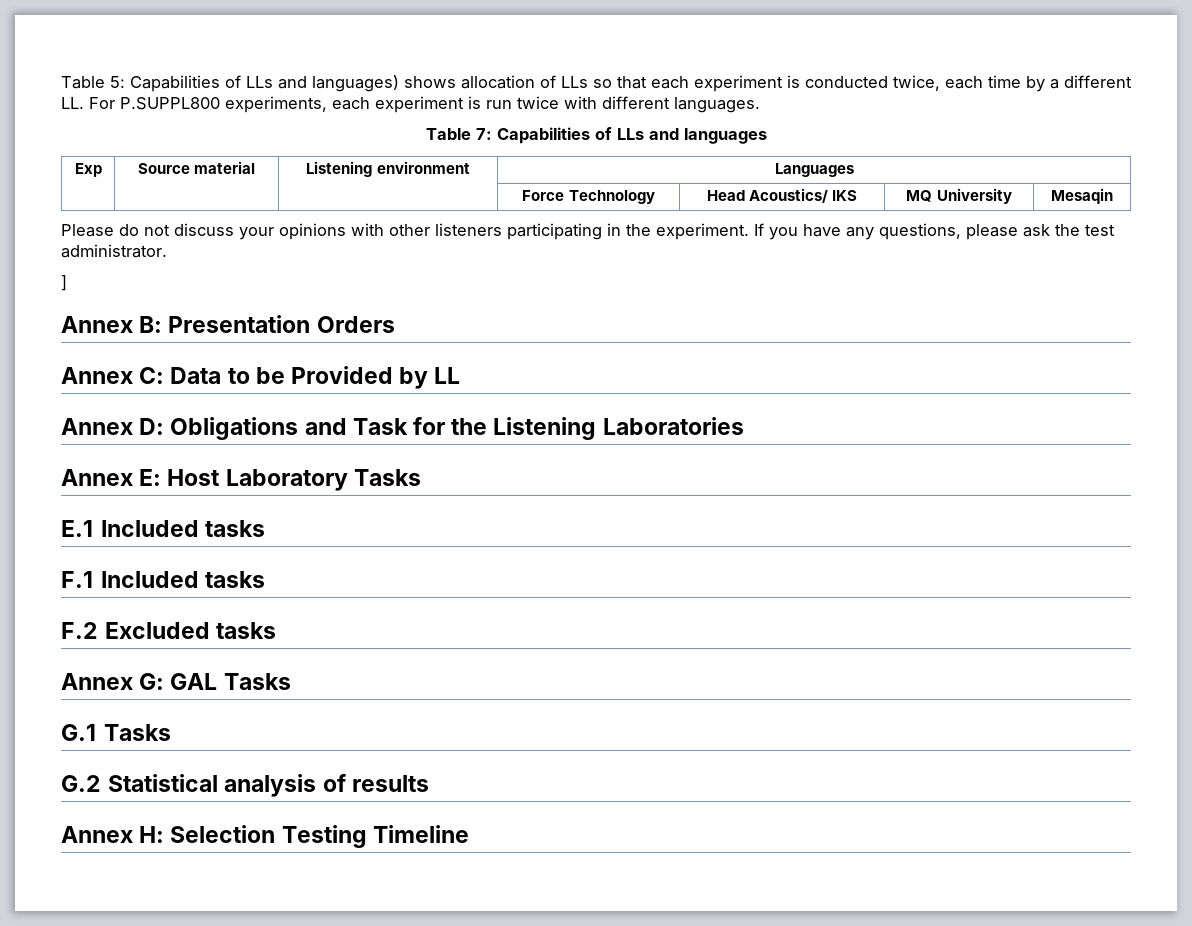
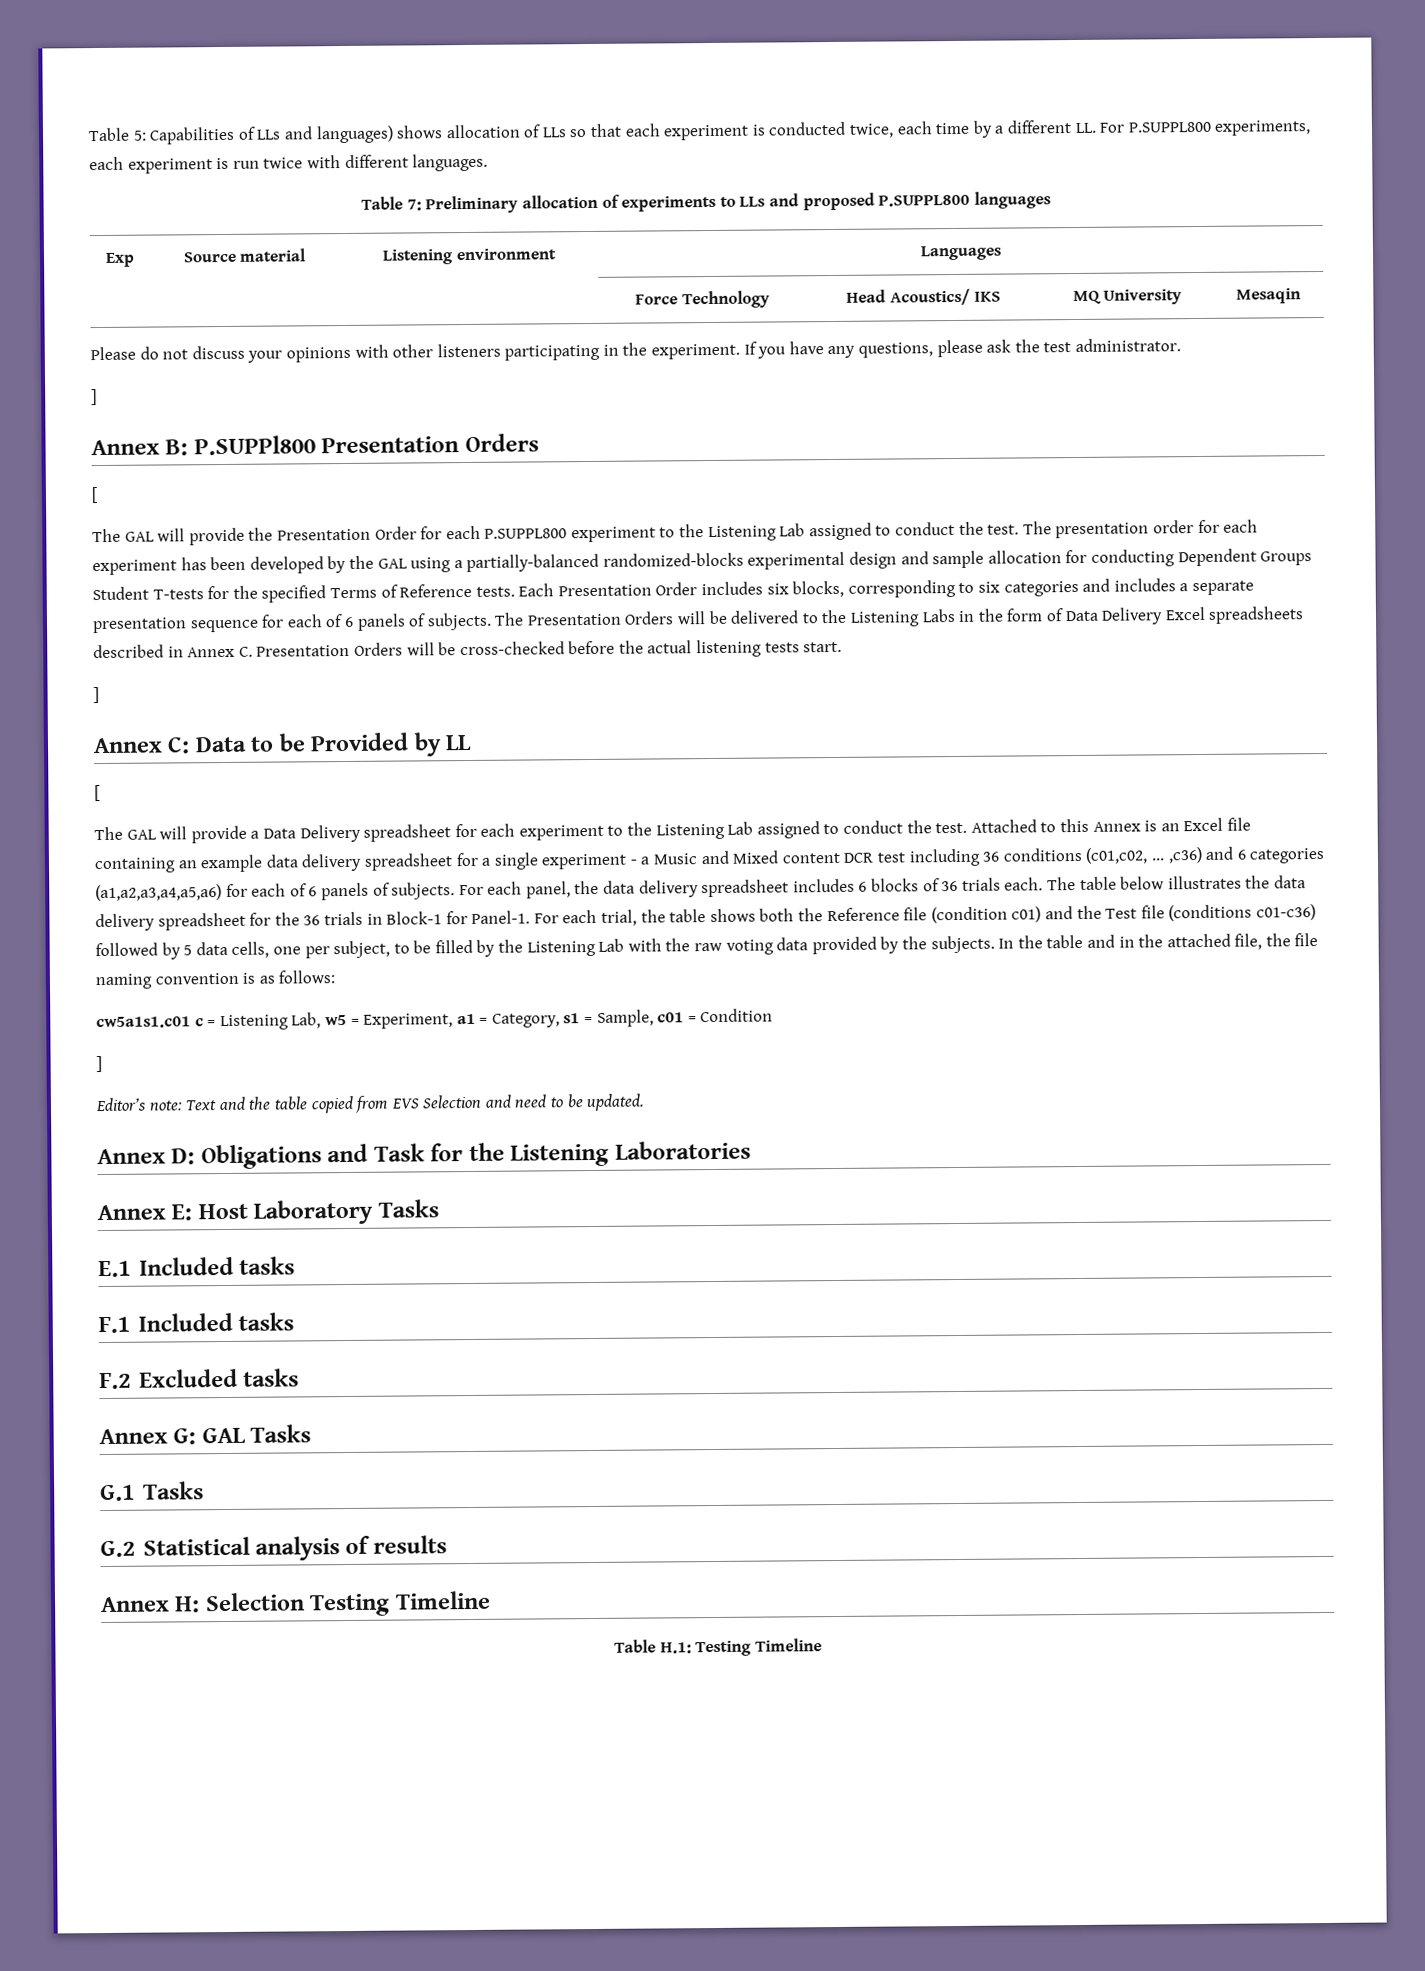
[496,127,679,144] Capabilities of LLs and -> [425,192,971,214] Preliminary allocation of experiments to LLs and proposed P.SUPPL800
[168,315,395,333] Presentation Orders -> [193,433,539,456] [91,487,99,504] [92,519,1259,546] [92,548,1313,576] [92,578,1254,603] [92,606,1305,634] [93,639,843,659] [93,687,99,704] P.SUPPl800 Presentation Orders // [ // The GAL will provide the Presentation Order for each P.SUPPL800 experiment to the Listening Lab assigned to conduct the test. The presentation order for each experiment has been developed by the GAL using a partially-balanced randomized-blocks experimental design and sample allocation for conducting Dependent Groups Student T-tests for the specified Terms of Reference tests. Each Presentation Order includes six blocks, corresponding to six categories and includes a separate presentation sequence for each of 6 panels of subjects. The Presentation Orders will be delivered to the Listening Labs in the form of Data Delivery Excel spreadsheets described in Annex C. Presentation Orders will be cross-checked before the actual listening tests start. // ]
(461, 375) none -> [94,785,101,802] [94,817,1251,844] [94,846,1326,874] [95,875,1306,902] [95,904,1316,932] [95,933,1319,960] [95,970,336,990] [96,1008,774,1031] [96,1056,102,1073] [95,1093,646,1114] // [ // The GAL will provide a Data Delivery spreadsheet for each experiment to the Listening Lab assigned to conduct the test. Attached to this Annex is an Excel file containing an example data delivery spreadsheet for a single experiment - a Music and Mixed content DCR test including 36 conditions (c01,c02, ... ,c36) and 6 categories (a1,a2,a3,a4,a5,a6) for each of 6 panels of subjects. For each panel, the data delivery spreadsheet includes 6 blocks of 36 trials each. The table below illustrates the data delivery spreadsheet for the 36 trials in Block-1 for Panel-1. For each trial, the table shows both the Reference file (condition c01) and the Test file (conditions c01-c36) followed by 5 data cells, one per subject, to be filled by the Listening Lab with the raw voting data provided by the subjects. In the table and in the attached file, the file naming convention is as follows: // cw5a1s1.c01 c = Listening Lab, w5 = Experiment, a1 = Category, s1 = Sample, c01 = Condition // ] // Editor’s note: Text and the table copied from EVS Selection and need to be updated.
(469, 834) none -> [614,1638,822,1657] // Table H.1: Testing Timeline

